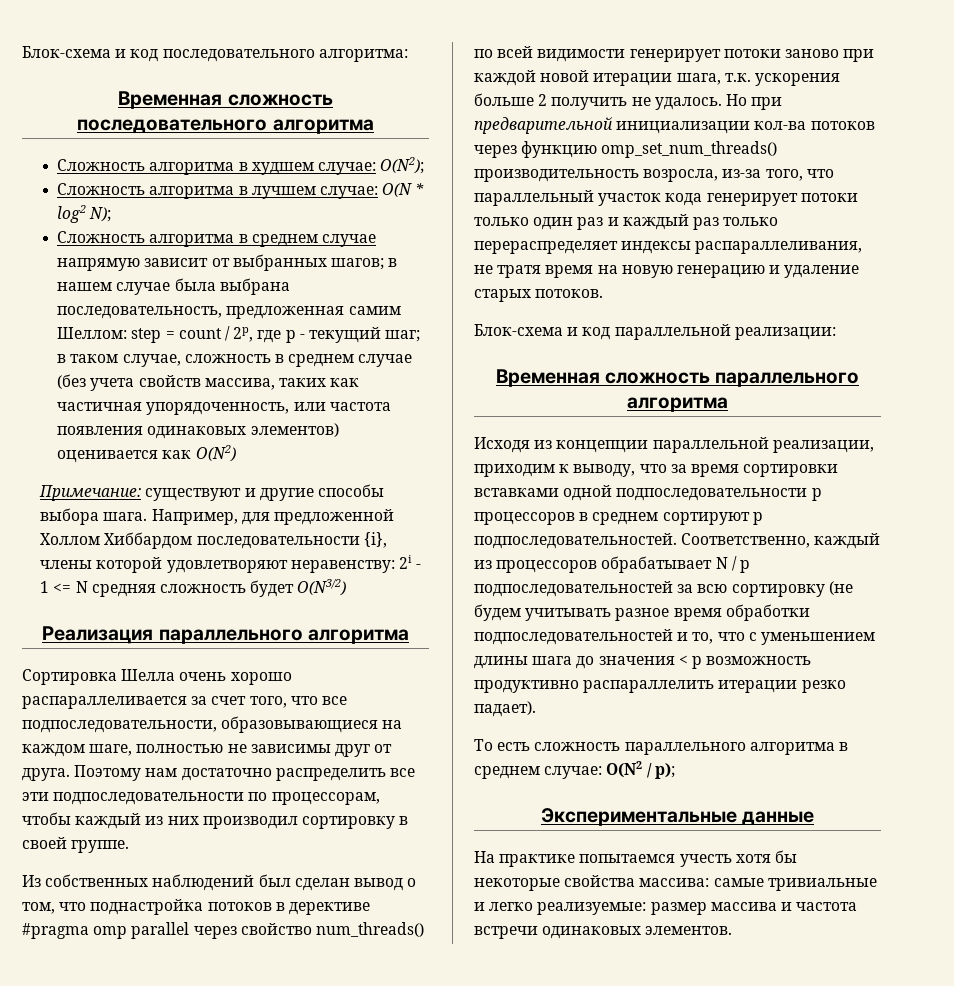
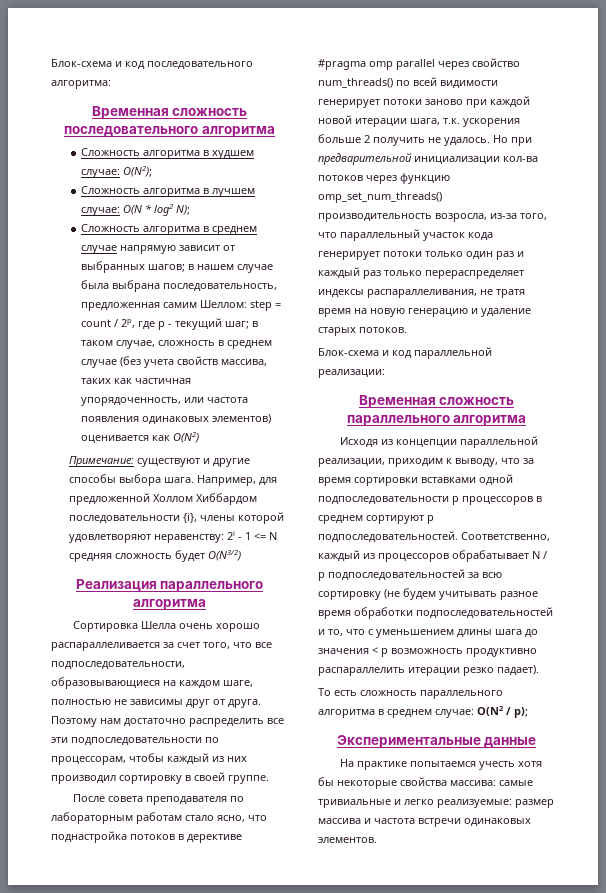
[22,874,417,891] [22,902,55,914] Из собственных наблюдений был сделан вывод о том, -> [73,794,245,805] [51,812,245,824] После совета преподавателя по лабораторным работам стало ясно,

